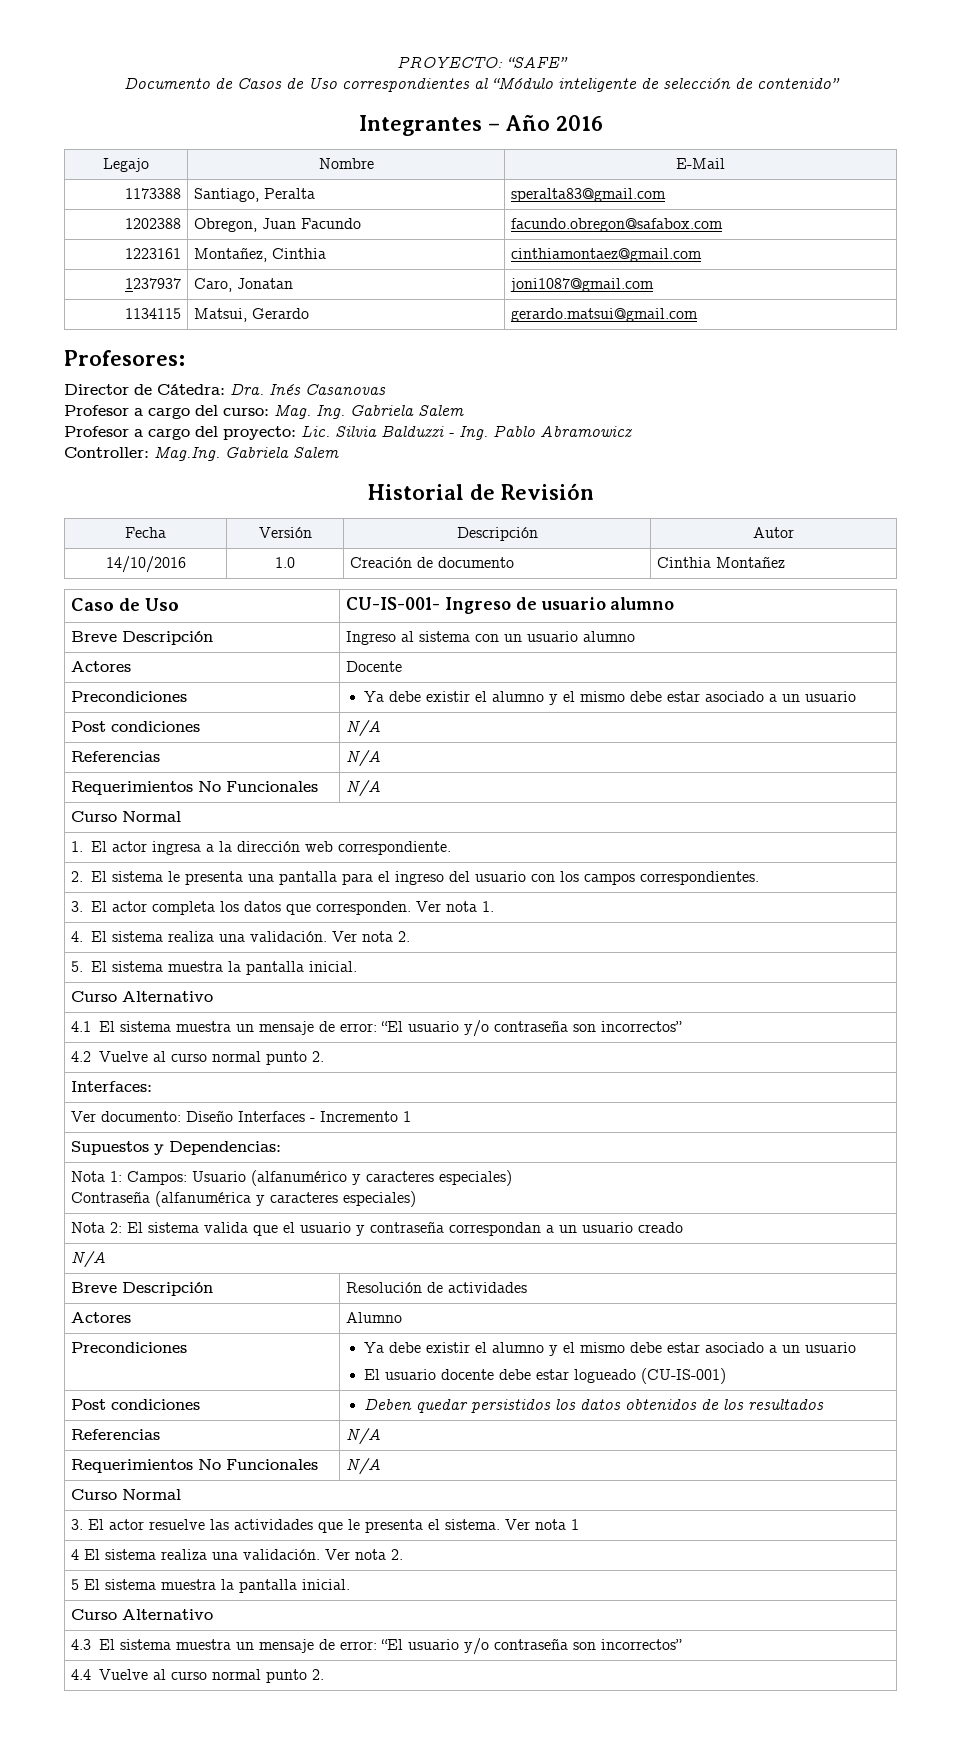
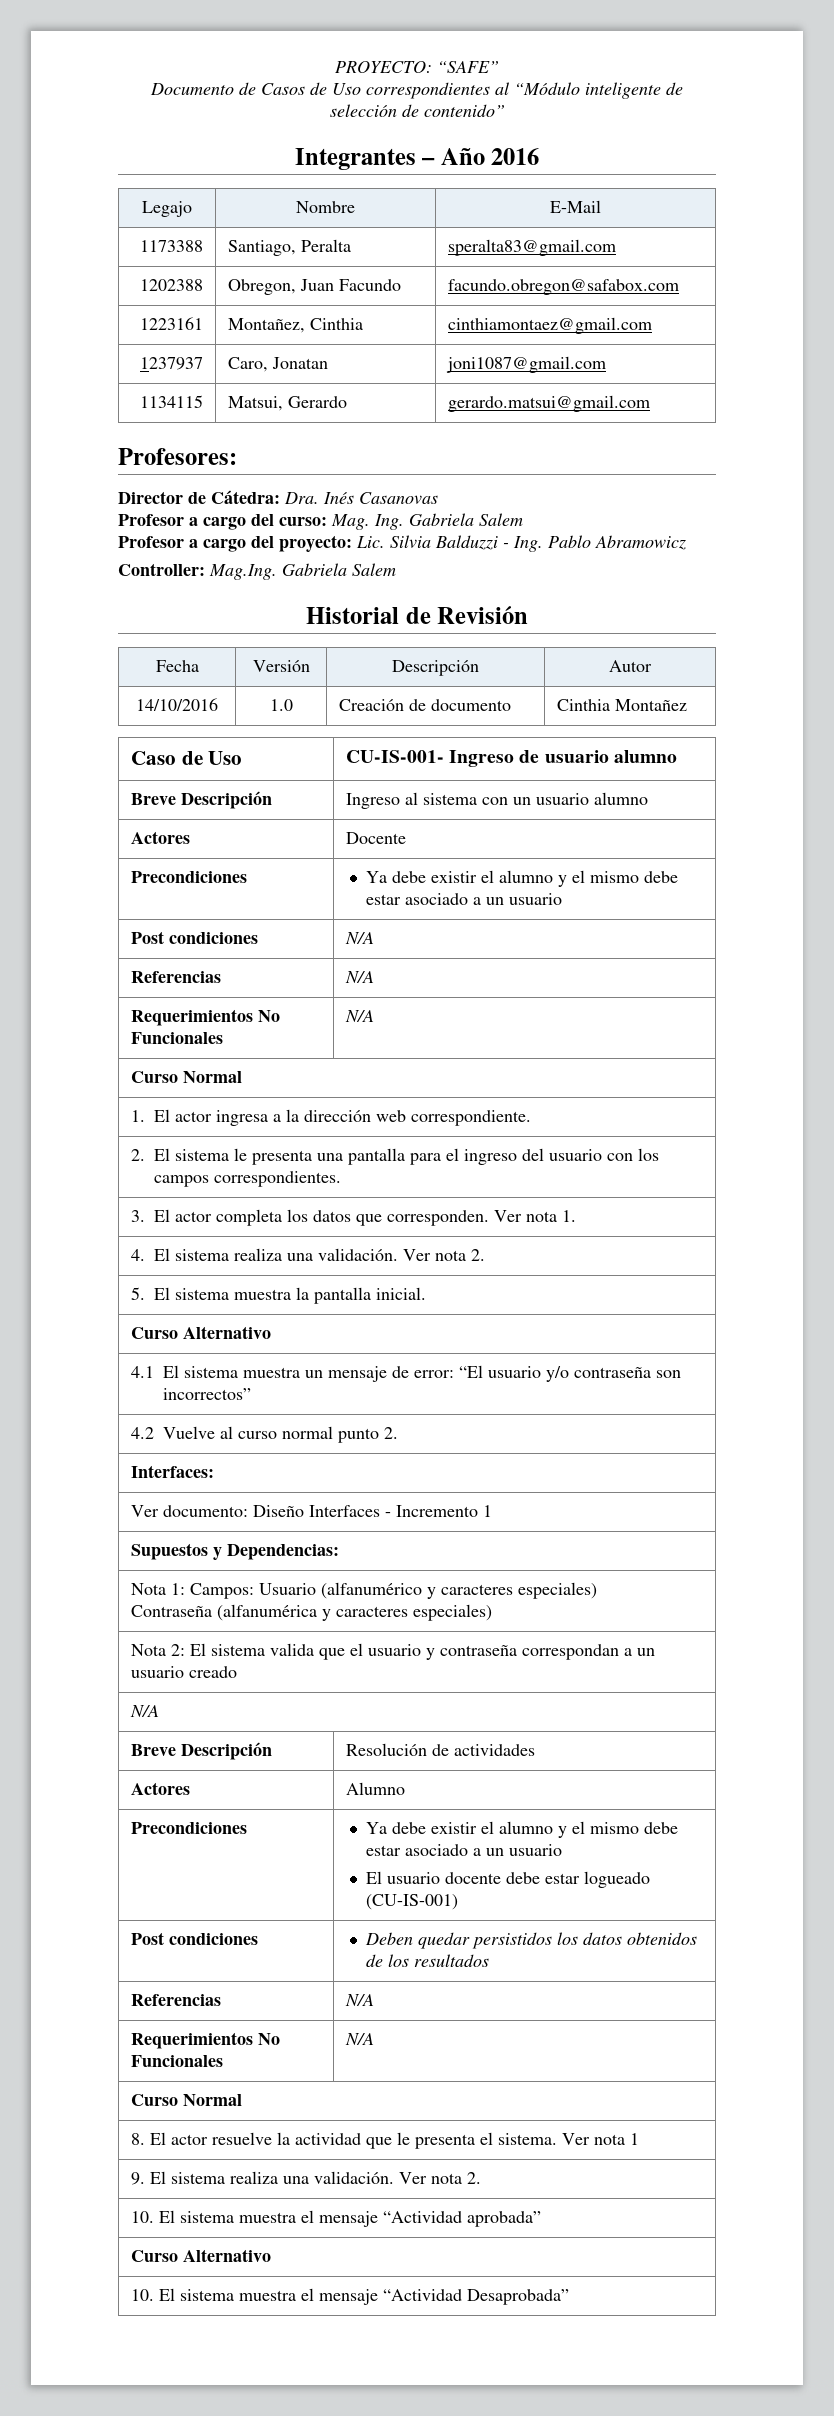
[71,1519,84,1530] 3. -> [130,2133,145,2145] 8.
[210,1519,314,1530] las actividades -> [276,2132,361,2145] la actividad
[71,1549,404,1560] [71,1579,351,1593] [71,1609,214,1620] [71,1638,683,1655] [71,1669,325,1683] 4 El sistema realiza una validación. Ver nota 2. // 5 El sistema muestra la pantalla inicial. // Curso Alternativo // 4.3 El sistema muestra un mensaje de error: “El usuario y/o contraseña son incorrectos” // 4.4 Vuelve al curso normal punto 2. -> [130,2171,481,2185] [130,2210,541,2227] [130,2249,271,2262] [130,2288,569,2305] 9. El sistema realiza una validación. Ver nota 2. // 10. El sistema muestra el mensaje “Actividad aprobada” // Curso Alternativo // 10. El sistema muestra el mensaje “Actividad Desaprobada”

